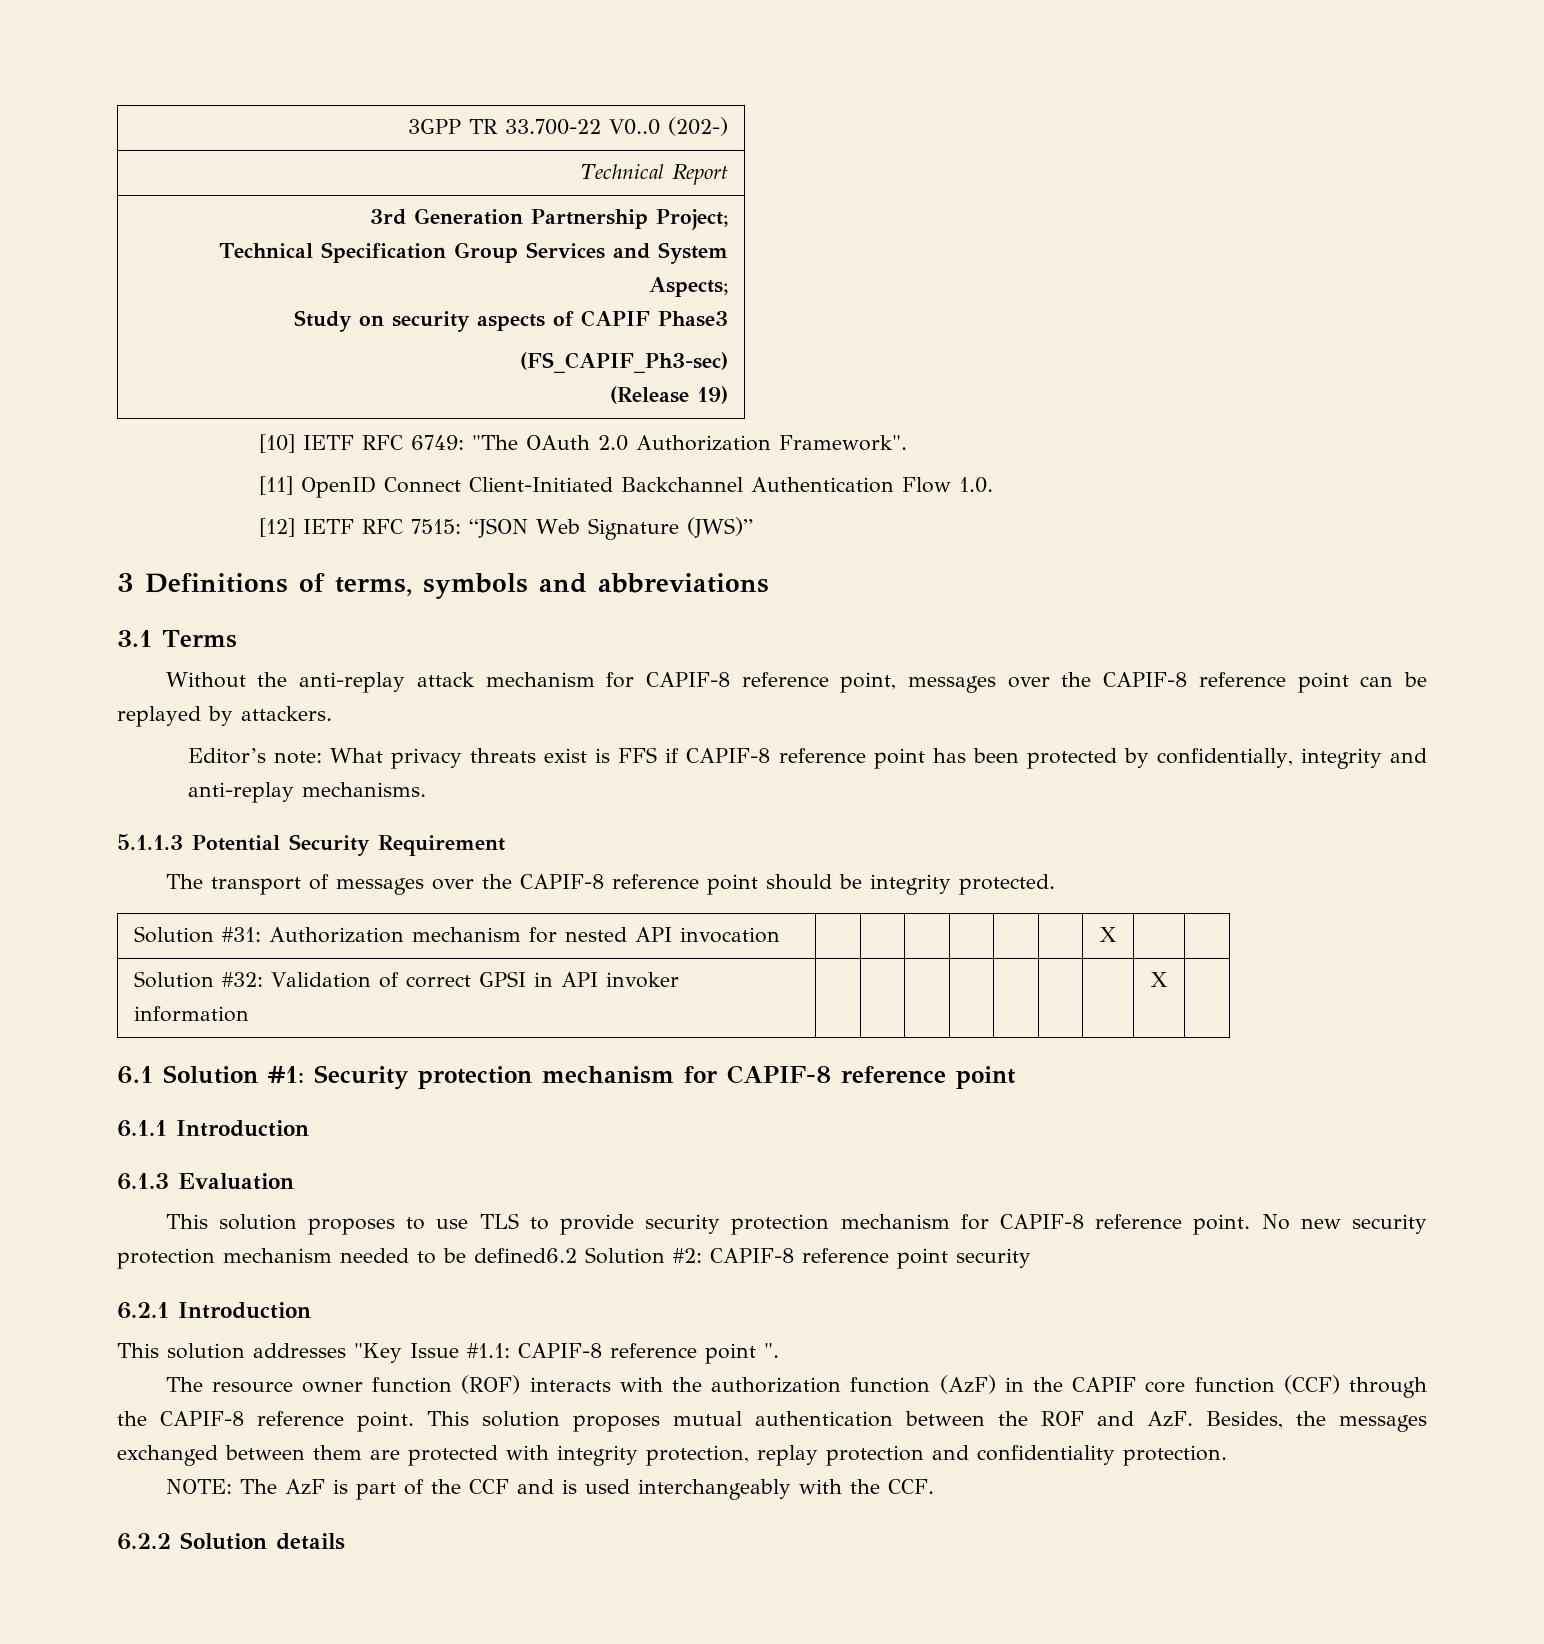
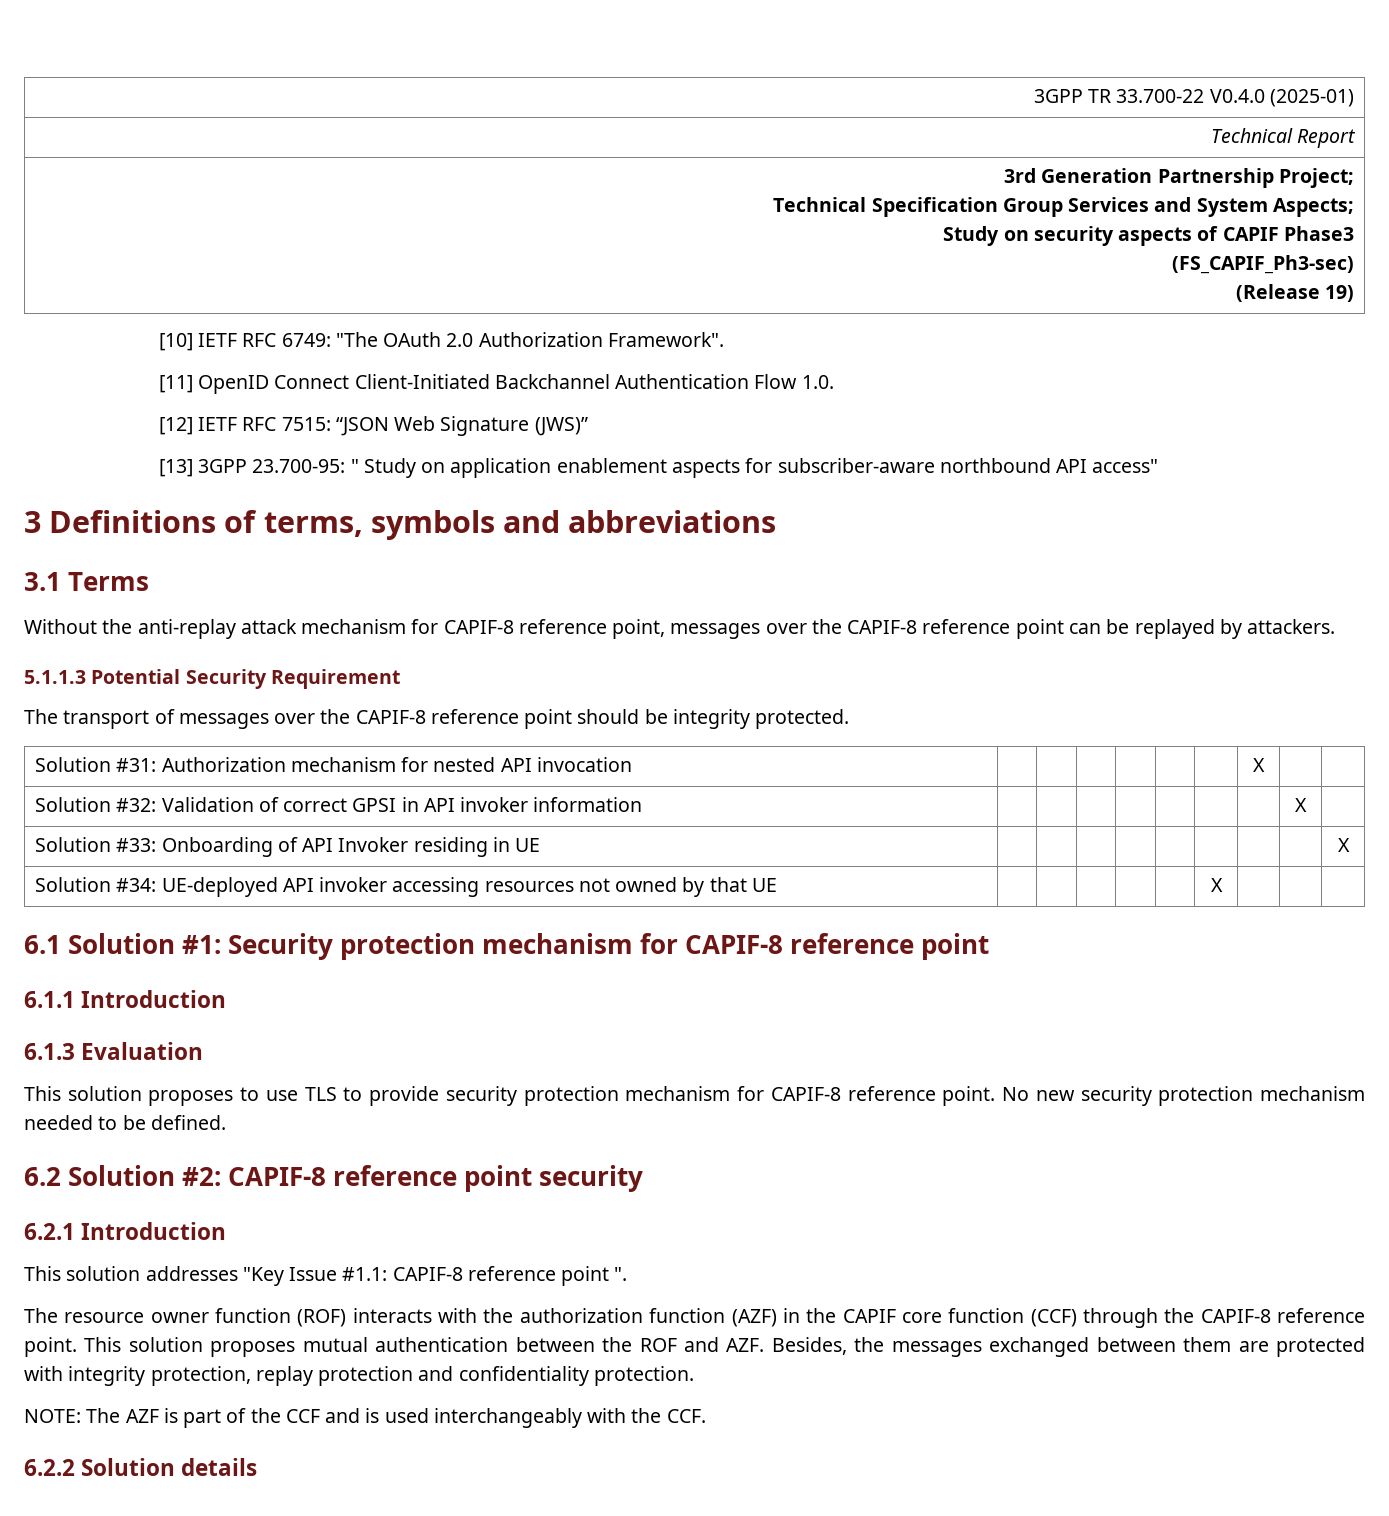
[609,117,729,136] V0..0 (202-) -> [1209,89,1354,107] V0.4.0 (2025-01)
(753, 527) none -> [158,458,1159,478] // [13] 3GPP 23.700-95: " Study on application enablement aspects for subscriber-aware northbound API access"
[187,747,1427,769] [187,782,426,803] // Editor’s note: What privacy threats exist is FFS if CAPIF-8 reference point has been protected by confidentially, integrity and anti-replay mechanisms. -> (1336, 626) none
(1167, 979) none -> [35,837,541,857] [1337,838,1350,852] [35,877,777,897] [1210,878,1223,892] // Solution #33: Onboarding of API Invoker residing in UE | | | | | | | | | X // Solution #34: UE-deployed API invoker accessing resources not owned by that UE | | | | | | X | | |
[474,1248,577,1263] defined6.2 -> [150,1115,226,1130] [24,1167,61,1186] defined. // 6.2
[939,1375,996,1394] (AzF) -> [731,1309,777,1327] (AZF)
[1147,1411,1194,1427] AzF. -> [726,1338,765,1352] AZF.
[284,1479,325,1495] AzF -> [125,1409,159,1423] AZF

